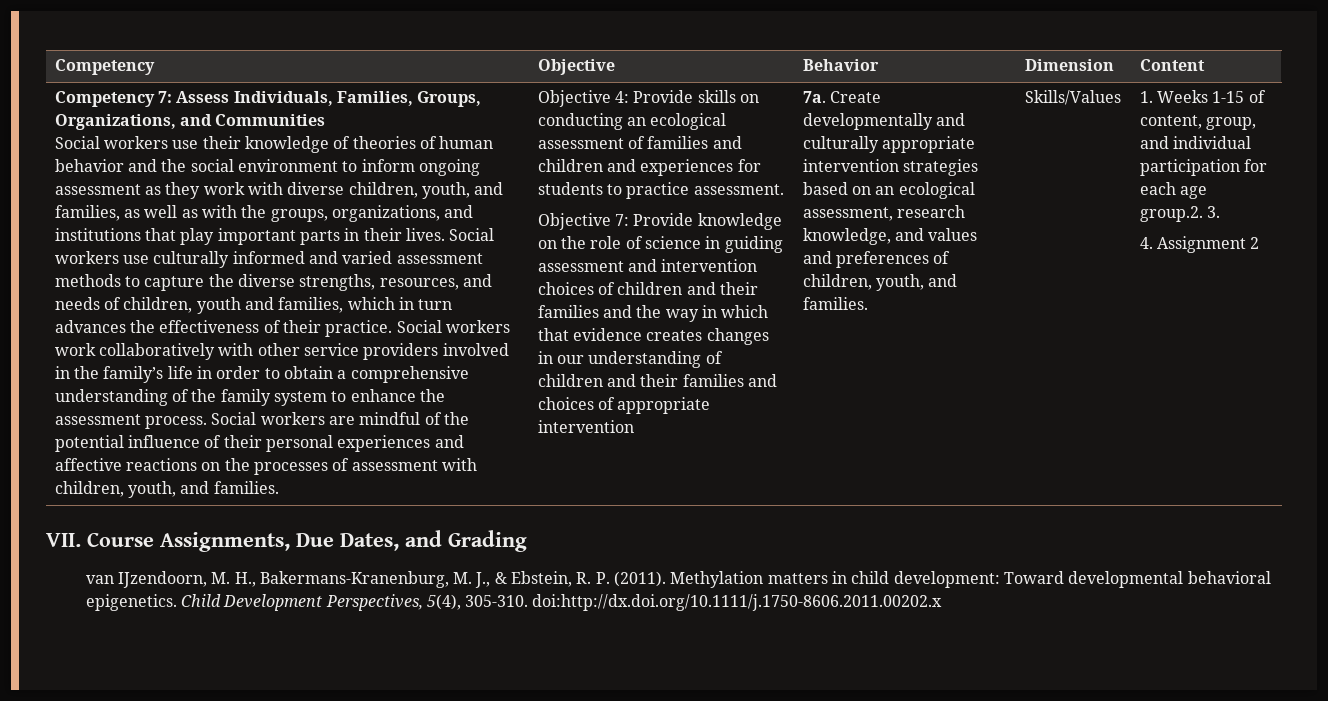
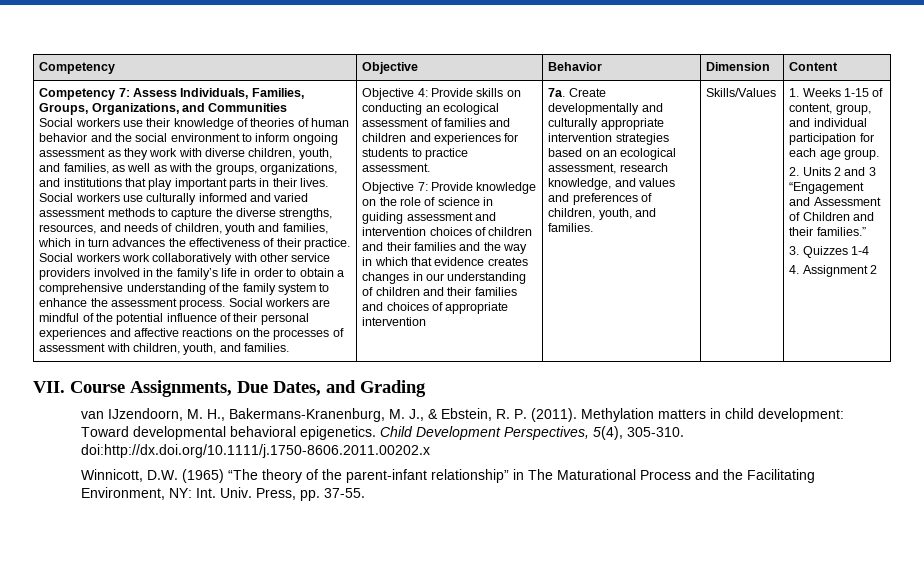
[1139,206,1203,222] group.2. -> [843,149,879,160] [789,167,876,176] [789,182,865,194] [789,197,881,206] [789,212,874,221] [789,227,866,236] group. // 2. Units 2 and 3 “Engagement and Assessment of Children and their families.” //
(1221, 212) none -> [802,246,869,258] Quizzes 1-4
(943, 602) none -> [81,469,816,483] [81,487,366,501] // Winnicott, D.W. (1965) “The theory of the parent-infant relationship” in The Maturational Process and the Facilitating Environment, NY: Int. Univ. Press, pp. 37-55.

